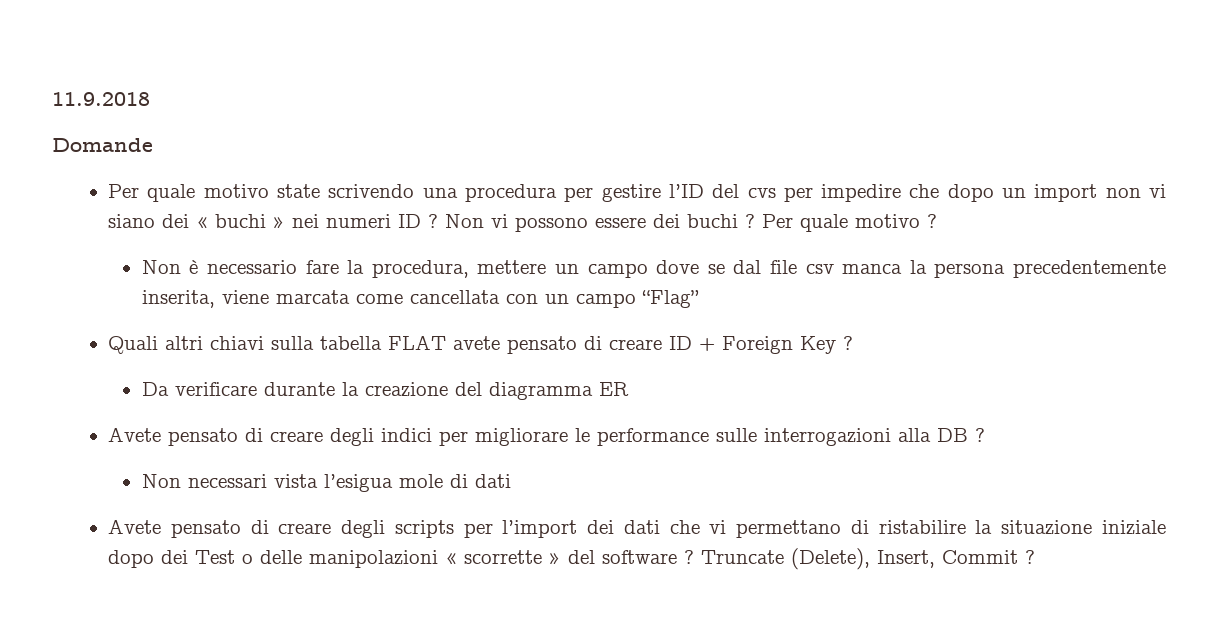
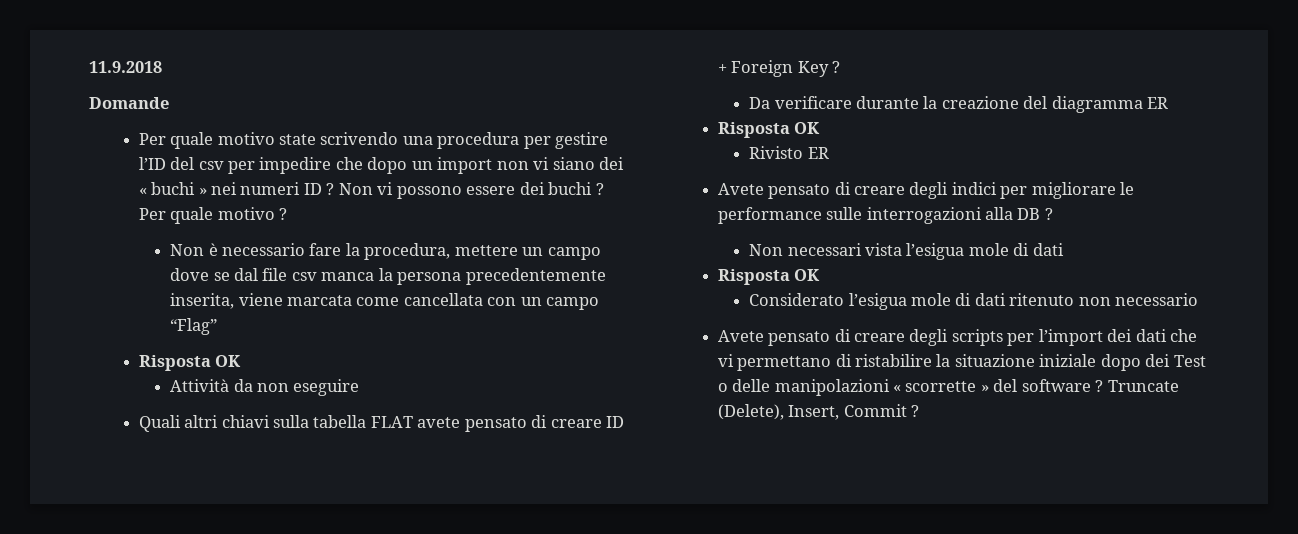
[747,188,776,198] cvs -> [198,161,224,170] csv
(699, 299) none -> [138,355,242,371] [170,379,360,396] // Risposta OK // Attività da non eseguire
(629, 389) none -> [717,122,821,138] [749,146,829,159] // Risposta OK // Rivisto ER
(511, 481) none -> [717,269,821,285] [749,293,1199,310] // Risposta OK // Considerato l’esigua mole di dati ritenuto non necessario

